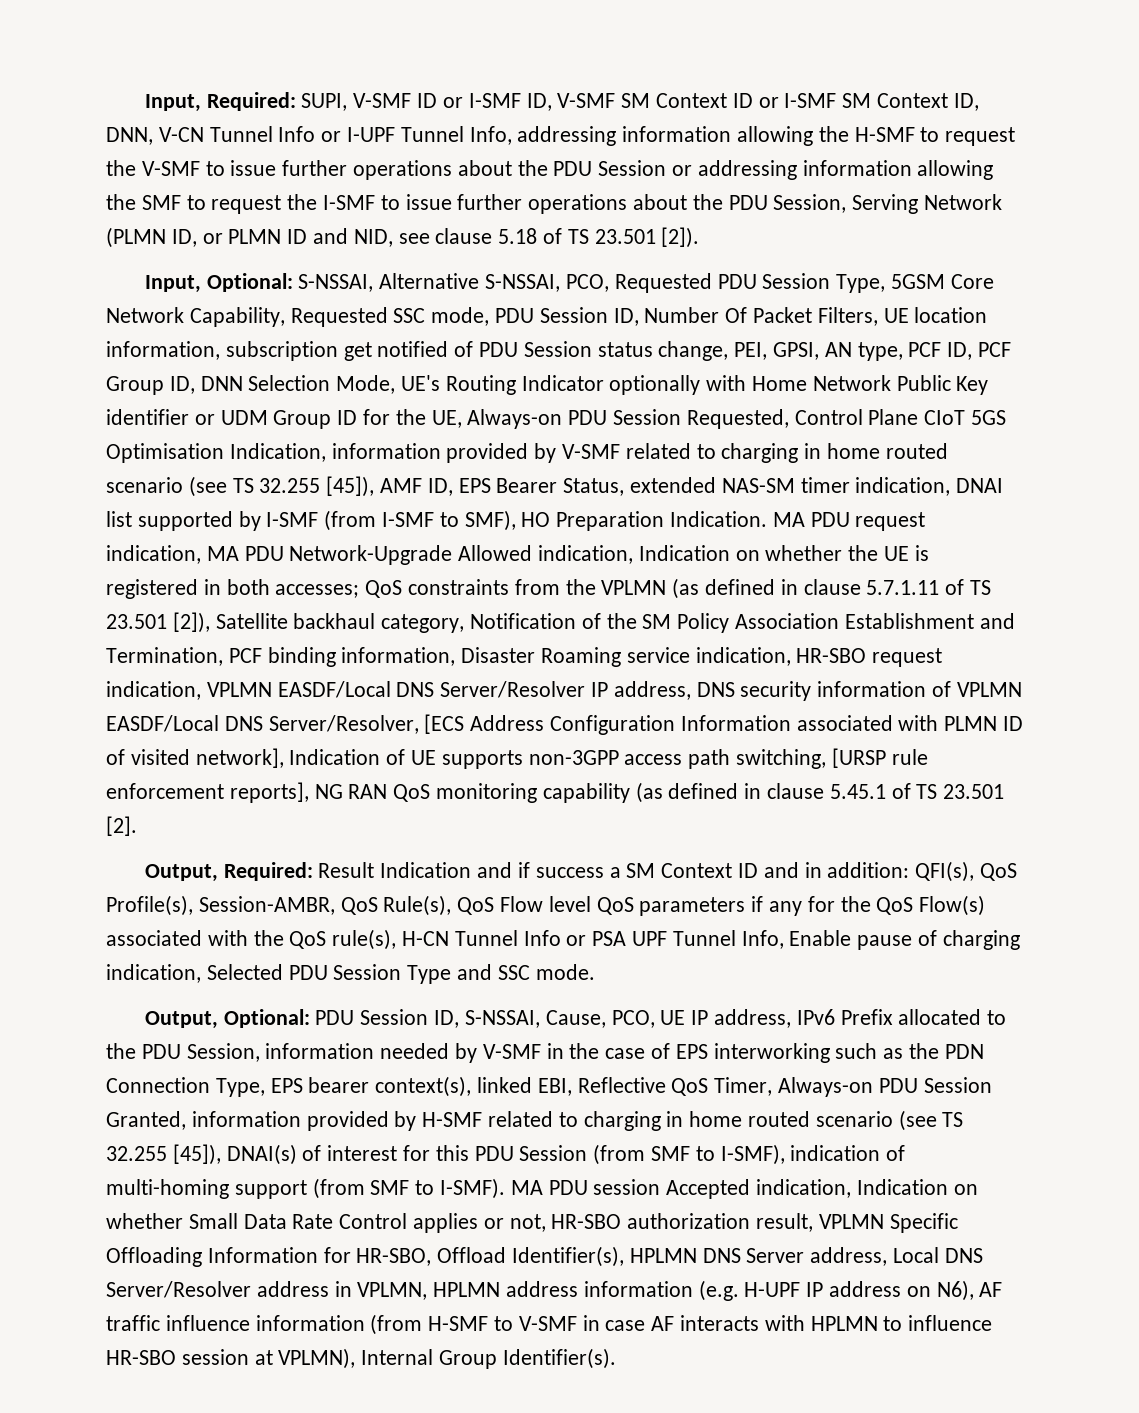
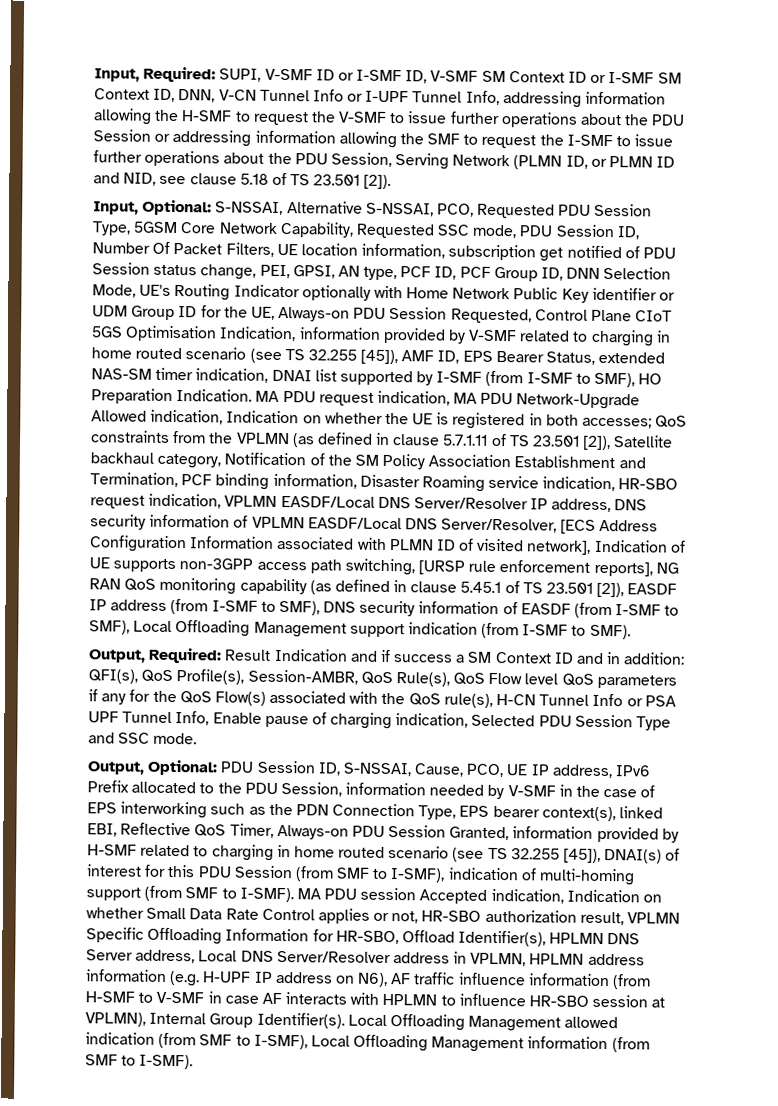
[106,816,137,836] [2]. -> [596,582,678,598] [89,598,680,619] [89,620,631,640] [2]), EASDF IP address (from I-SMF to SMF), DNS security information of EASDF (from I-SMF to SMF), Local Offloading Management support indication (from I-SMF to SMF).
(616, 1358) none -> [347,1014,619,1032] [85,1032,650,1053] [85,1054,194,1070] Local Offloading Management allowed indication (from SMF to I-SMF), Local Offloading Management information (from SMF to I-SMF).

